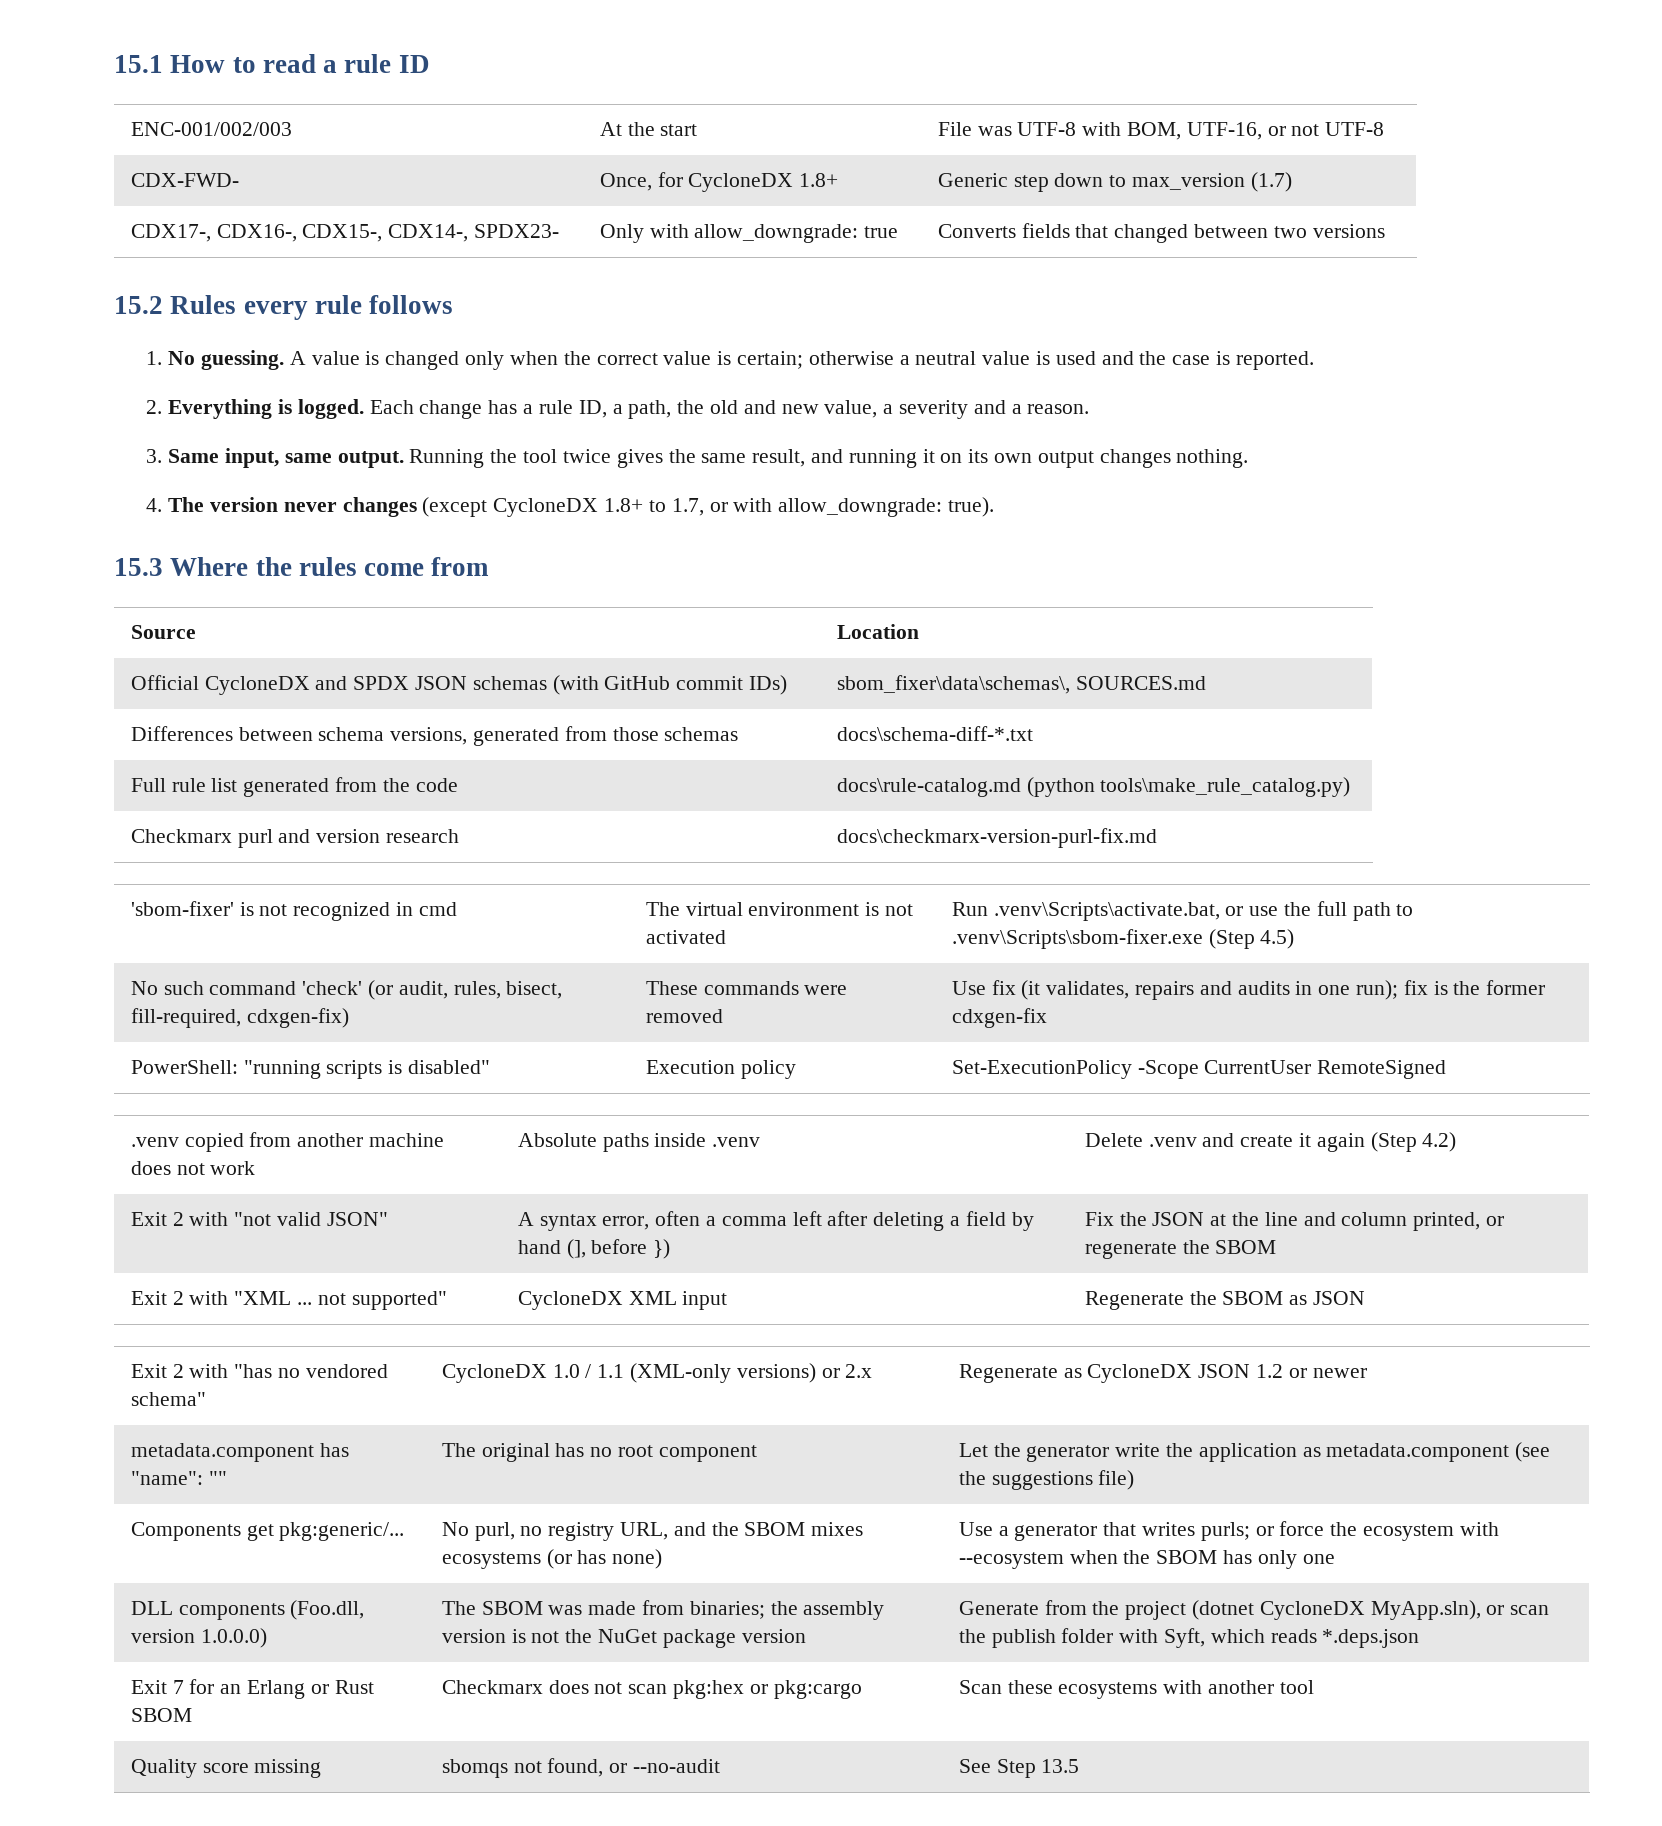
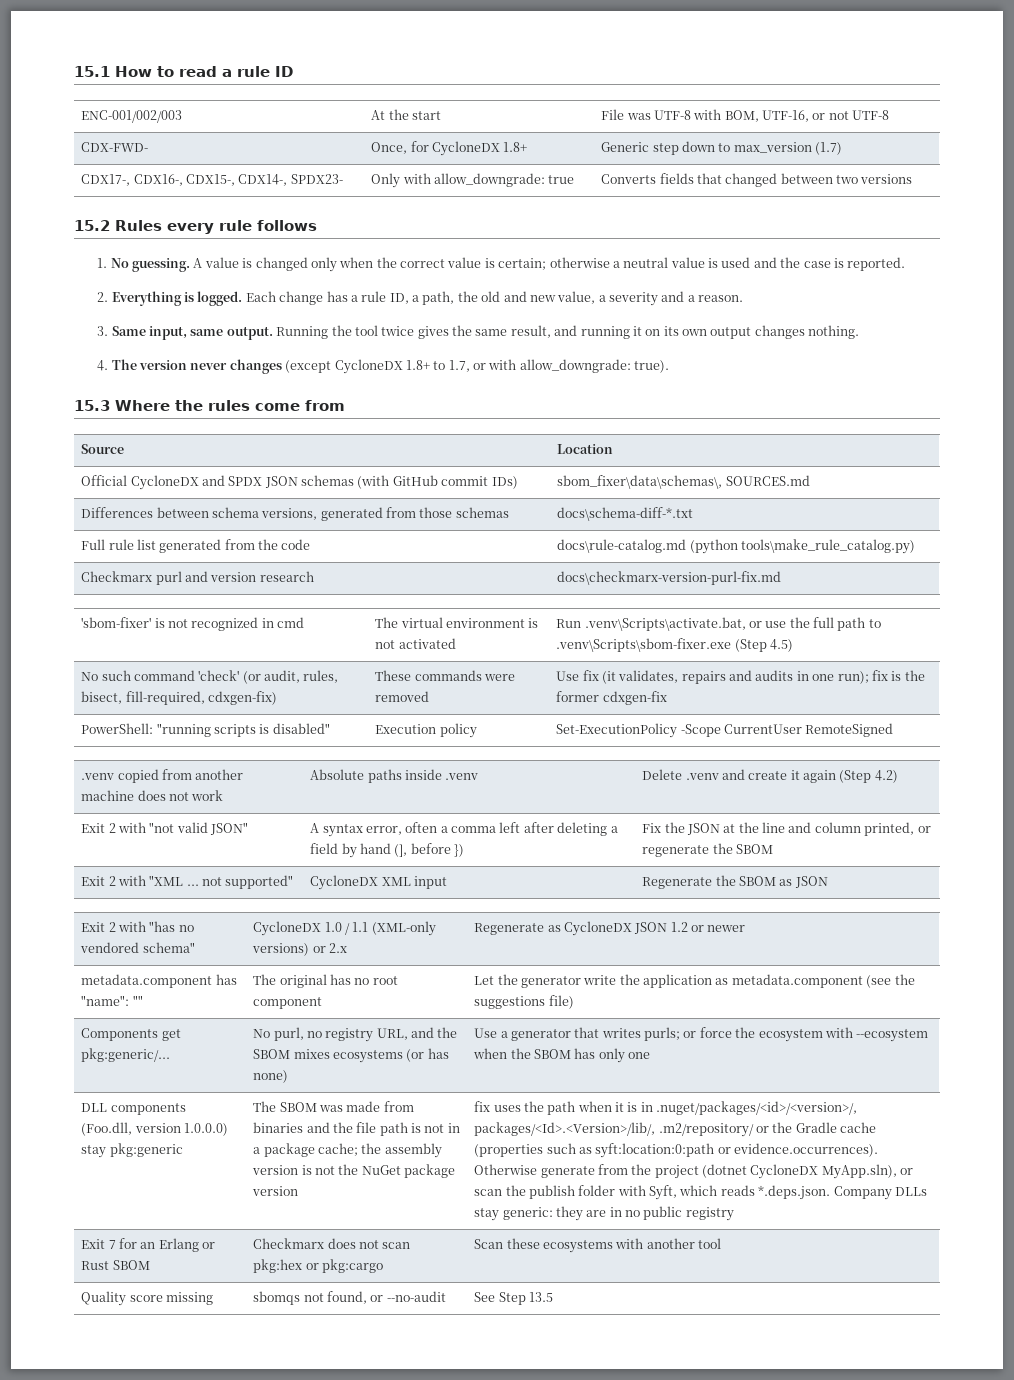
(267, 1638) none -> [81,1143,183,1158] stay pkg:generic
[689,1601,765,1619] binaries; -> [253,1122,460,1136] [253,1143,358,1157] binaries and the file path is not in a package cache;
[958,1601,1039,1615] Generate -> [474,1101,858,1115] [474,1122,877,1137] [474,1143,879,1158] [474,1164,595,1178] fix uses the path when it is in .nuget/packages/<id>/<version>/, packages/<Id>.<Version>/lib/, .m2/repository/ or the Gradle cache (properties such as syft:location:0:path or evidence.occurrences). Otherwise generate
[1322,1629,1420,1648] *.deps.json -> [758,1185,927,1200] [474,1206,734,1221] *.deps.json. Company DLLs stay generic: they are in no public registry

